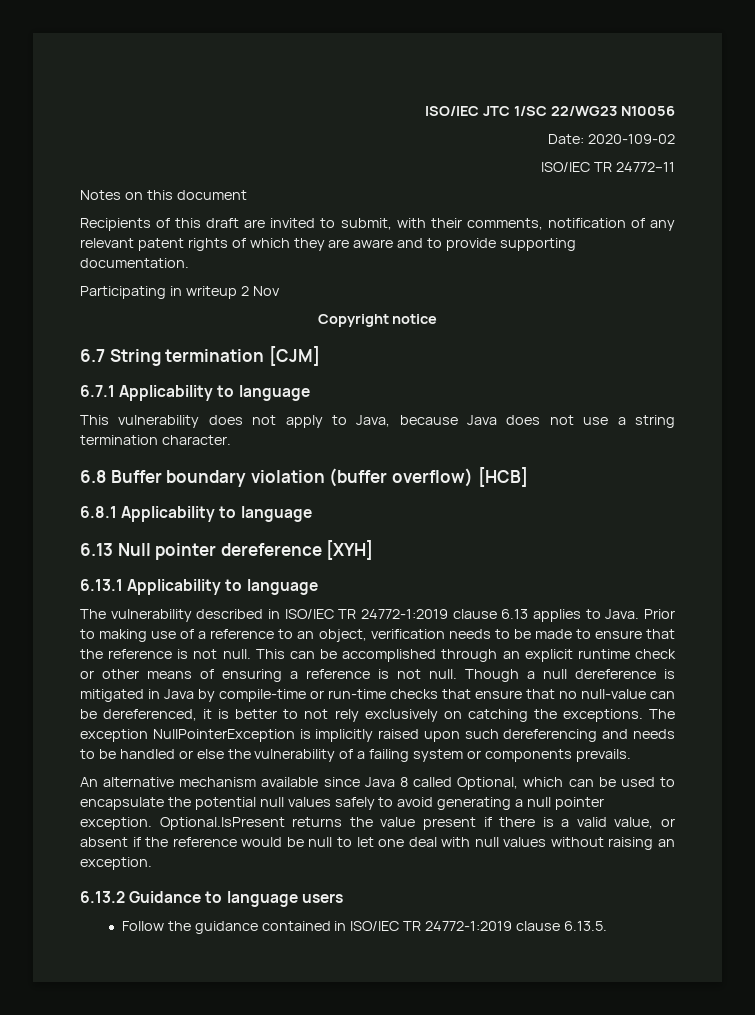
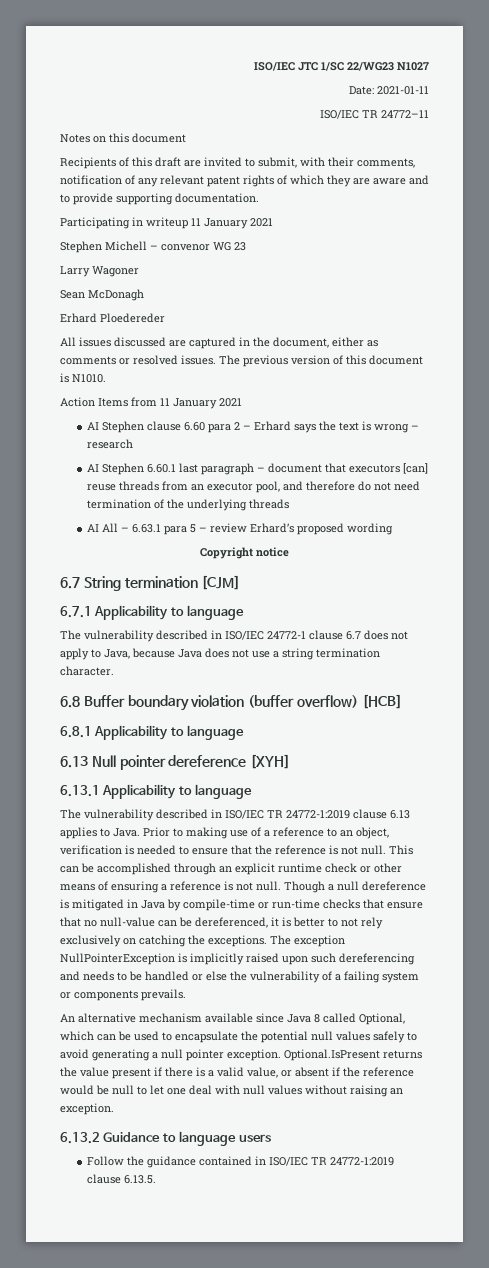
[621,106,675,116] N10056 -> [397,62,429,71] N1027
[588,134,675,144] 2020-109-02 -> [377,86,429,95] 2021-01-11
[240,286,280,296] 2 Nov -> [191,218,273,229] [60,241,246,253] [60,266,139,277] [60,289,144,301] [60,313,165,323] [60,337,378,349] [60,355,423,367] [60,373,106,383] [60,397,242,409] [86,421,419,433] [86,439,133,449] [86,463,428,475] [86,481,420,493] [86,499,289,511] [86,523,393,535] 11 January 2021 // Stephen Michell – convenor WG 23 // Larry Wagoner // Sean McDonagh // Erhard Ploedereder // All issues discussed are captured in the document, either as comments or resolved issues. The previous version of this document is N1010. // Action Items from 11 January 2021 // AI Stephen clause 6.60 para 2 – Erhard says the text is wrong – research // AI Stephen 6.60.1 last paragraph – document that executors [can] reuse threads from an executor pool, and therefore do not need termination of the underlying threads // AI All – 6.63.1 para 5 – review Erhard’s proposed wording
[80,415,200,428] This vulnerability -> [60,630,361,642] The vulnerability described in ISO/IEC 24772-1 clause 6.7
[448,629,572,639] needs to be made -> [125,845,176,855] is needed

